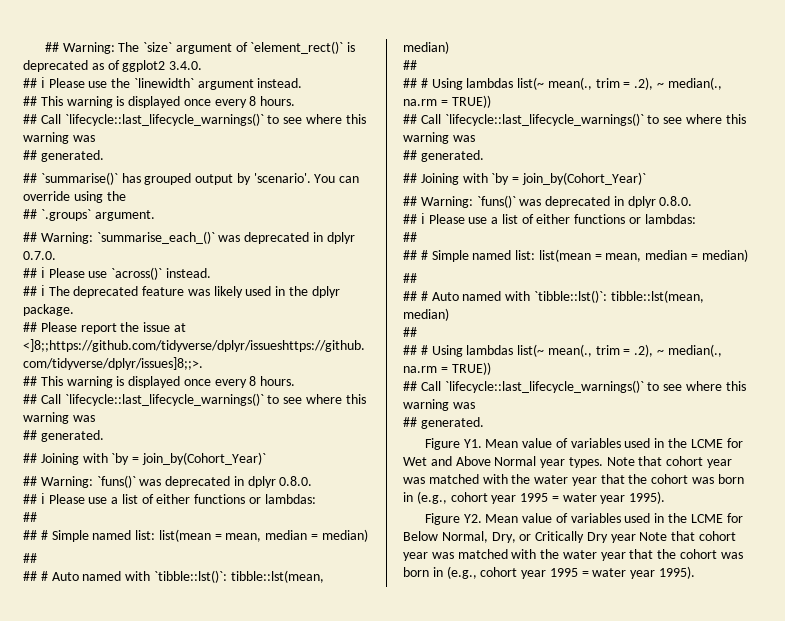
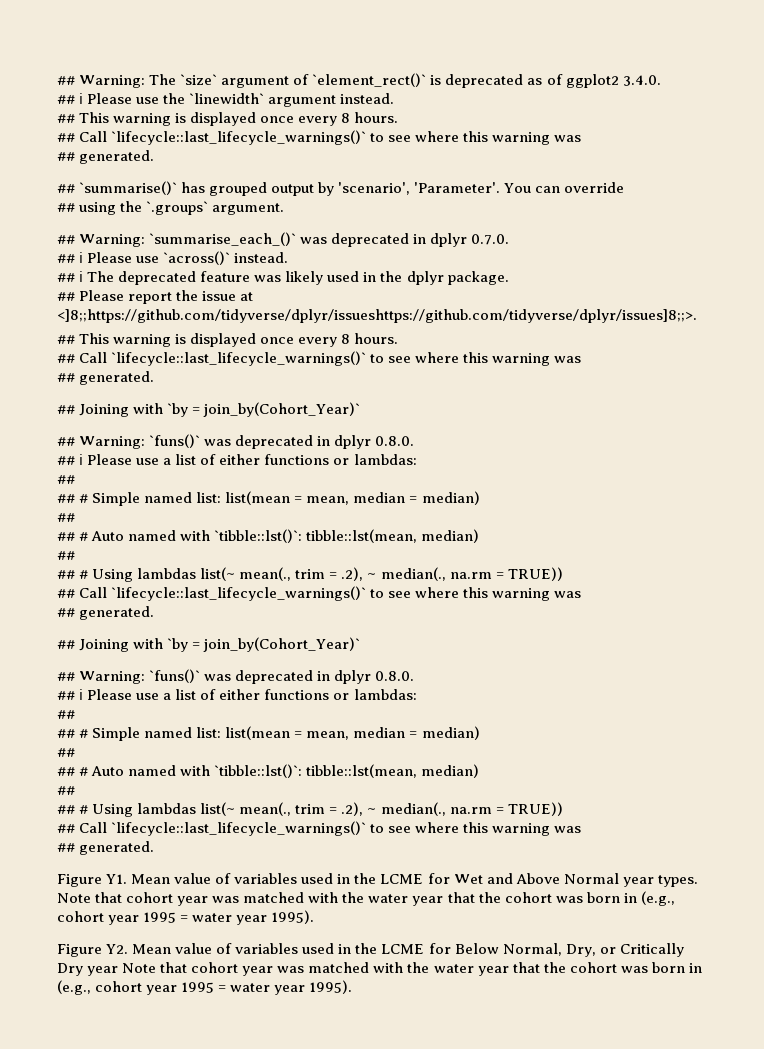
[253,173,311,183] 'scenario'. -> [338,182,501,195] 'scenario', 'Parameter'.
(70, 196) none -> [57,203,75,212] // ##
[23,209,37,219] // ## -> (143, 206) none

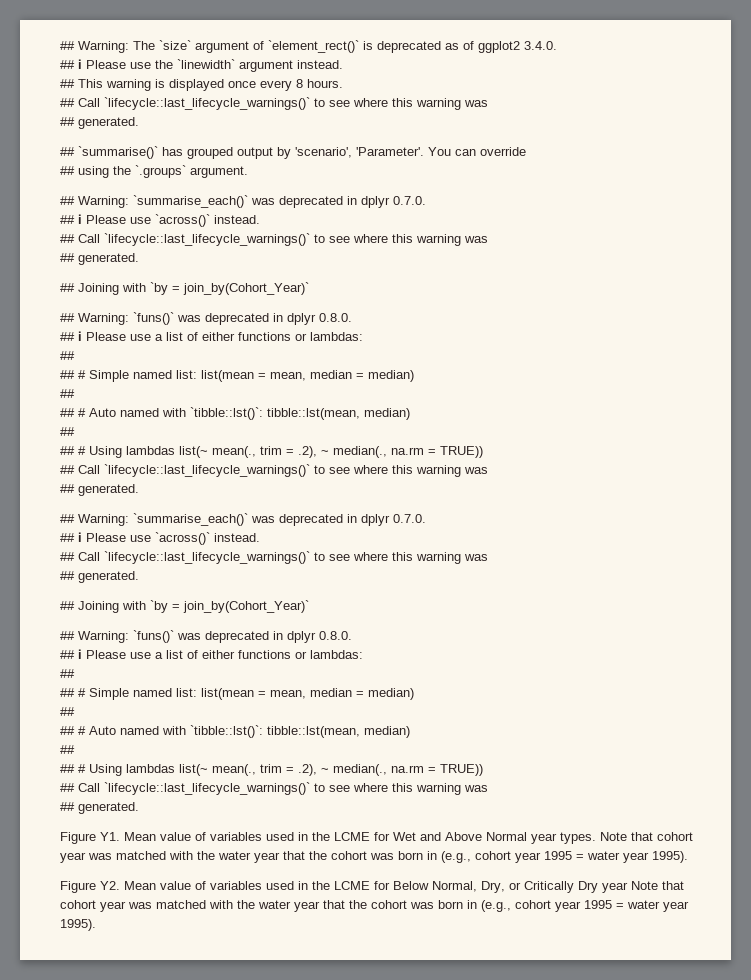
[149,232,297,246] `summarise_each_()` -> [133,195,248,208] `summarise_each()`
[57,271,509,285] [57,290,254,304] [57,309,697,323] [57,333,399,347] // ## ℹ The deprecated feature was likely used in the dplyr package. // ## Please report the issue at <]8;;https://github.com/tidyverse/dplyr/issueshttps://github.com/tidyverse/dplyr/issues]8;;>. // ## This warning is displayed once every 8 hours. -> (260, 219) none
(155, 613) none -> [60,513,426,526] [60,532,260,545] [60,551,488,564] [60,571,139,583] // ## Warning: `summarise_each()` was deprecated in dplyr 0.7.0. // ## ℹ Please use `across()` instead. // ## Call `lifecycle::last_lifecycle_warnings()` to see where this warning was // ## generated.

